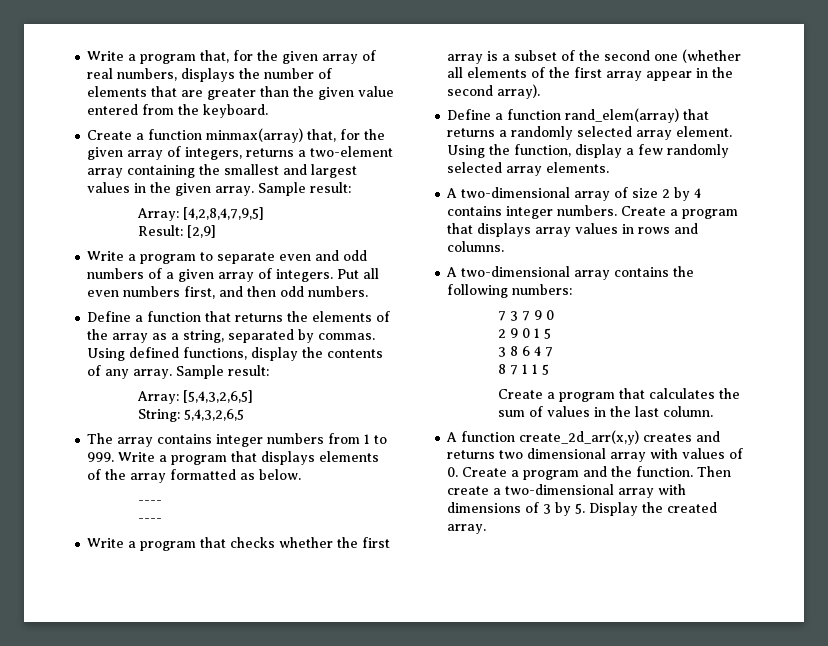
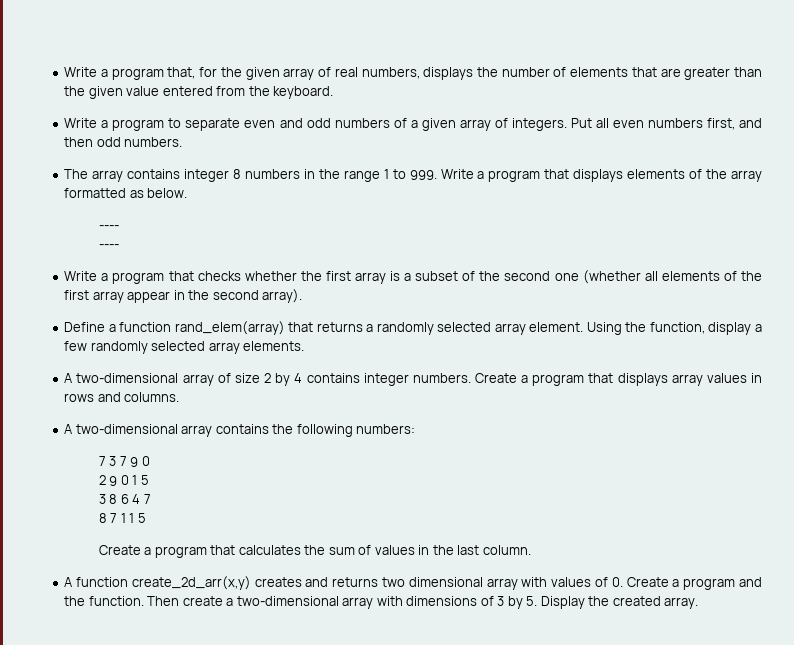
[87,128,386,143] [87,146,394,160] [87,164,358,178] [87,182,352,196] [136,207,264,221] [137,225,216,238] // Create a function minmax(array) that, for the given array of integers, returns a two-element array containing the smallest and largest values in the given array. Sample result: // Array: [4,2,8,4,7,9,5] // Result: [2,9] -> (334, 92) none
[87,311,391,322] [87,329,376,343] [87,347,384,361] [87,365,270,379] [136,390,253,404] [137,409,244,422] // Define a function that returns the elements of the array as a string, separated by commas. Using defined functions, display the contents of any array. Sample result: // Array: [5,4,3,2,6,5] // String: 5,4,3,2,6,5 -> (183, 142) none
[267,433,361,444] numbers from -> [233,169,380,182] 8 numbers in the range

